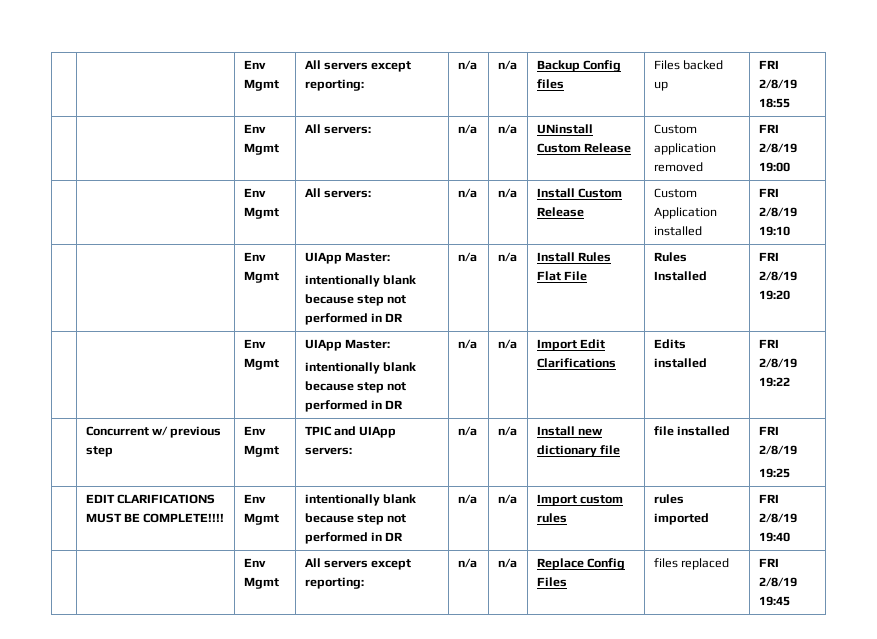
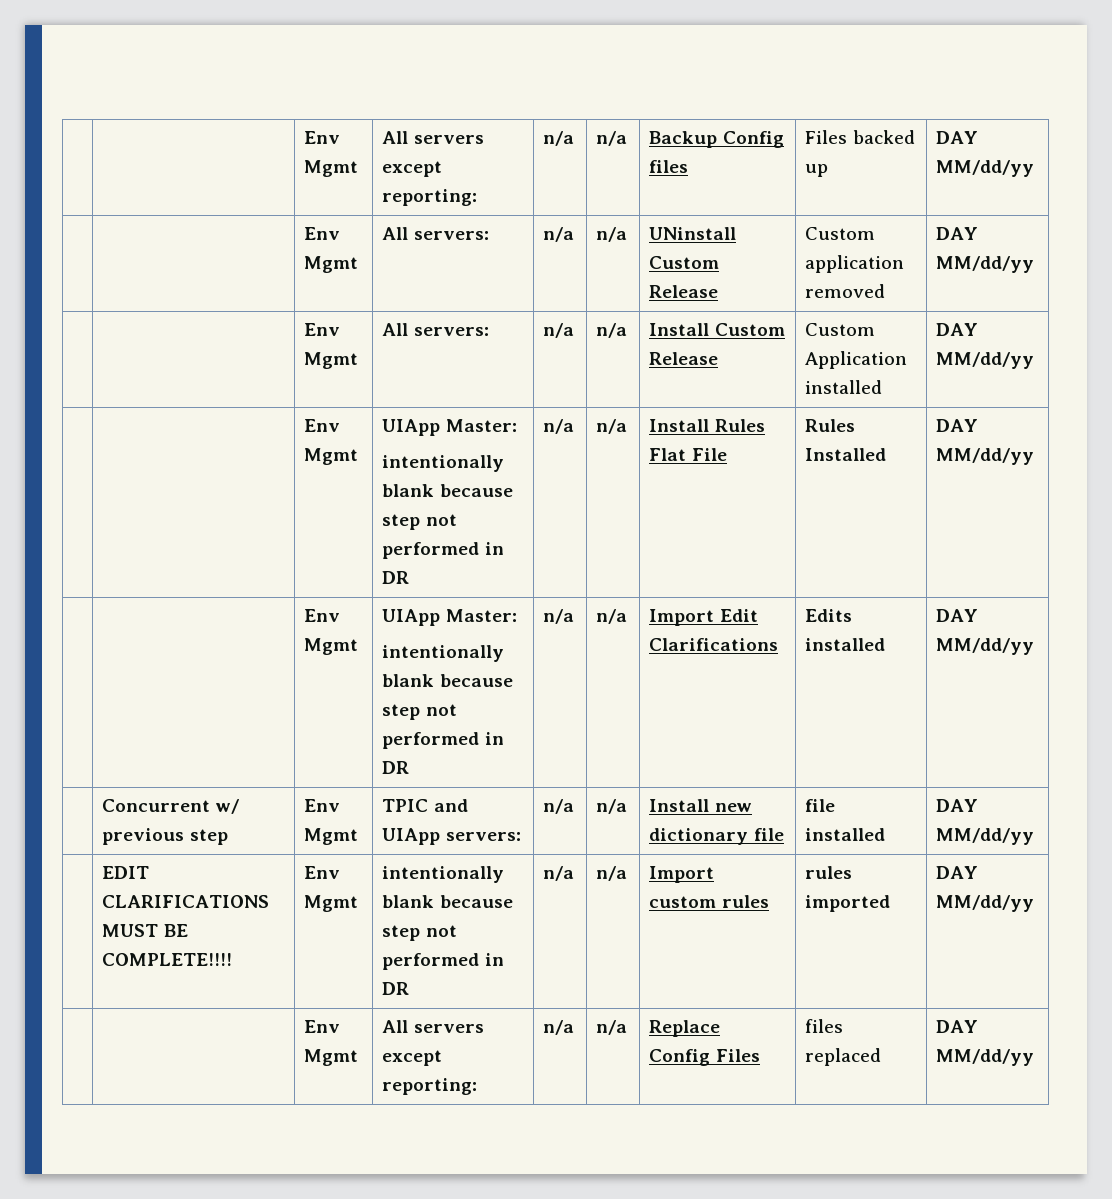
[758,60,779,69] [758,79,797,89] [758,98,790,108] FRI 2/8/19 18:55 -> [936,131,979,144] [936,160,1035,177] DAY MM/dd/yy
[758,124,779,133] [758,143,797,153] [758,162,790,172] FRI 2/8/19 19:00 -> [936,227,979,240] [936,256,1035,273] DAY MM/dd/yy
[758,188,779,197] [758,207,797,217] [758,226,790,236] FRI 2/8/19 19:10 -> [936,323,979,336] [936,352,1035,369] DAY MM/dd/yy
[758,252,779,261] [758,271,797,281] [758,290,790,300] FRI 2/8/19 19:20 -> [936,419,979,432] [936,448,1035,465] DAY MM/dd/yy
[758,339,779,348] [758,358,797,368] [758,377,790,387] FRI 2/8/19 19:22 -> [936,609,979,622] [936,638,1035,655] DAY MM/dd/yy
[758,426,779,435] [758,445,797,455] [758,468,790,478] FRI 2/8/19 // 19:25 -> [936,799,979,812] [936,828,1035,845] DAY MM/dd/yy
[758,494,779,503] [758,513,797,523] [758,532,790,542] FRI 2/8/19 19:40 -> [936,866,979,879] [936,895,1035,912] DAY MM/dd/yy
[758,558,779,567] [758,577,797,587] [758,596,790,606] FRI 2/8/19 19:45 -> [936,1020,979,1033] [936,1049,1035,1066] DAY MM/dd/yy

